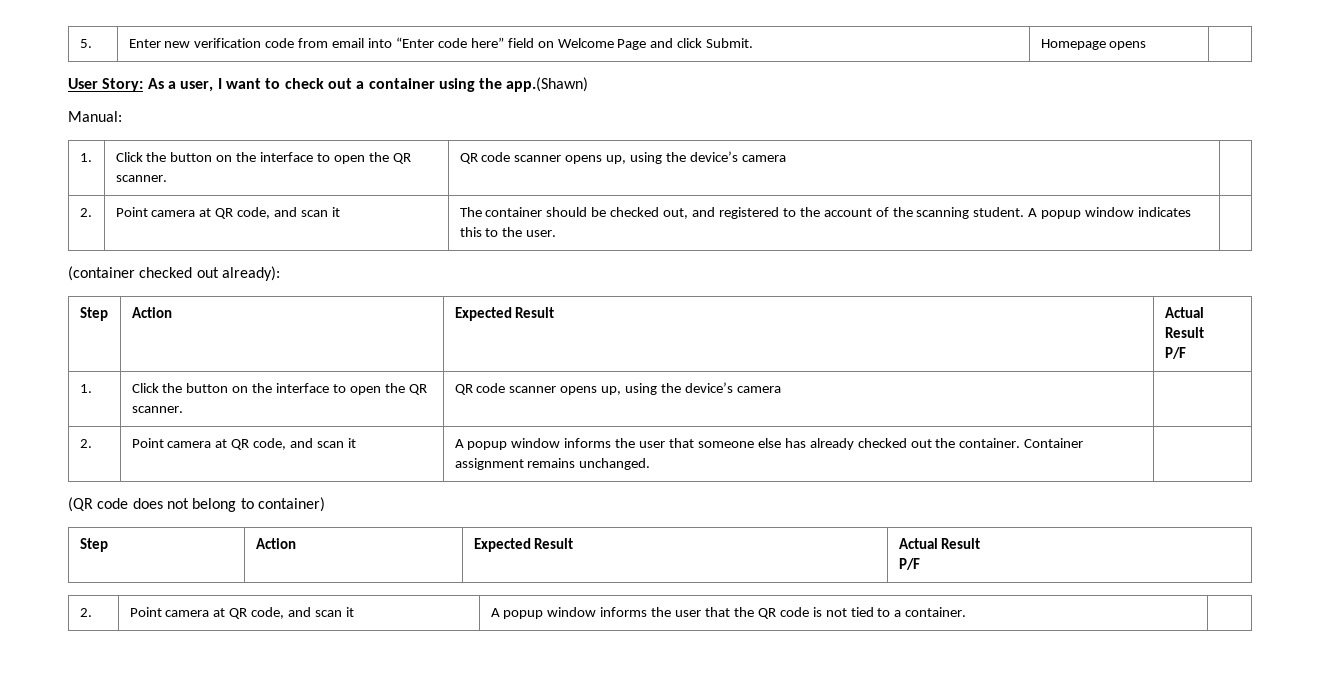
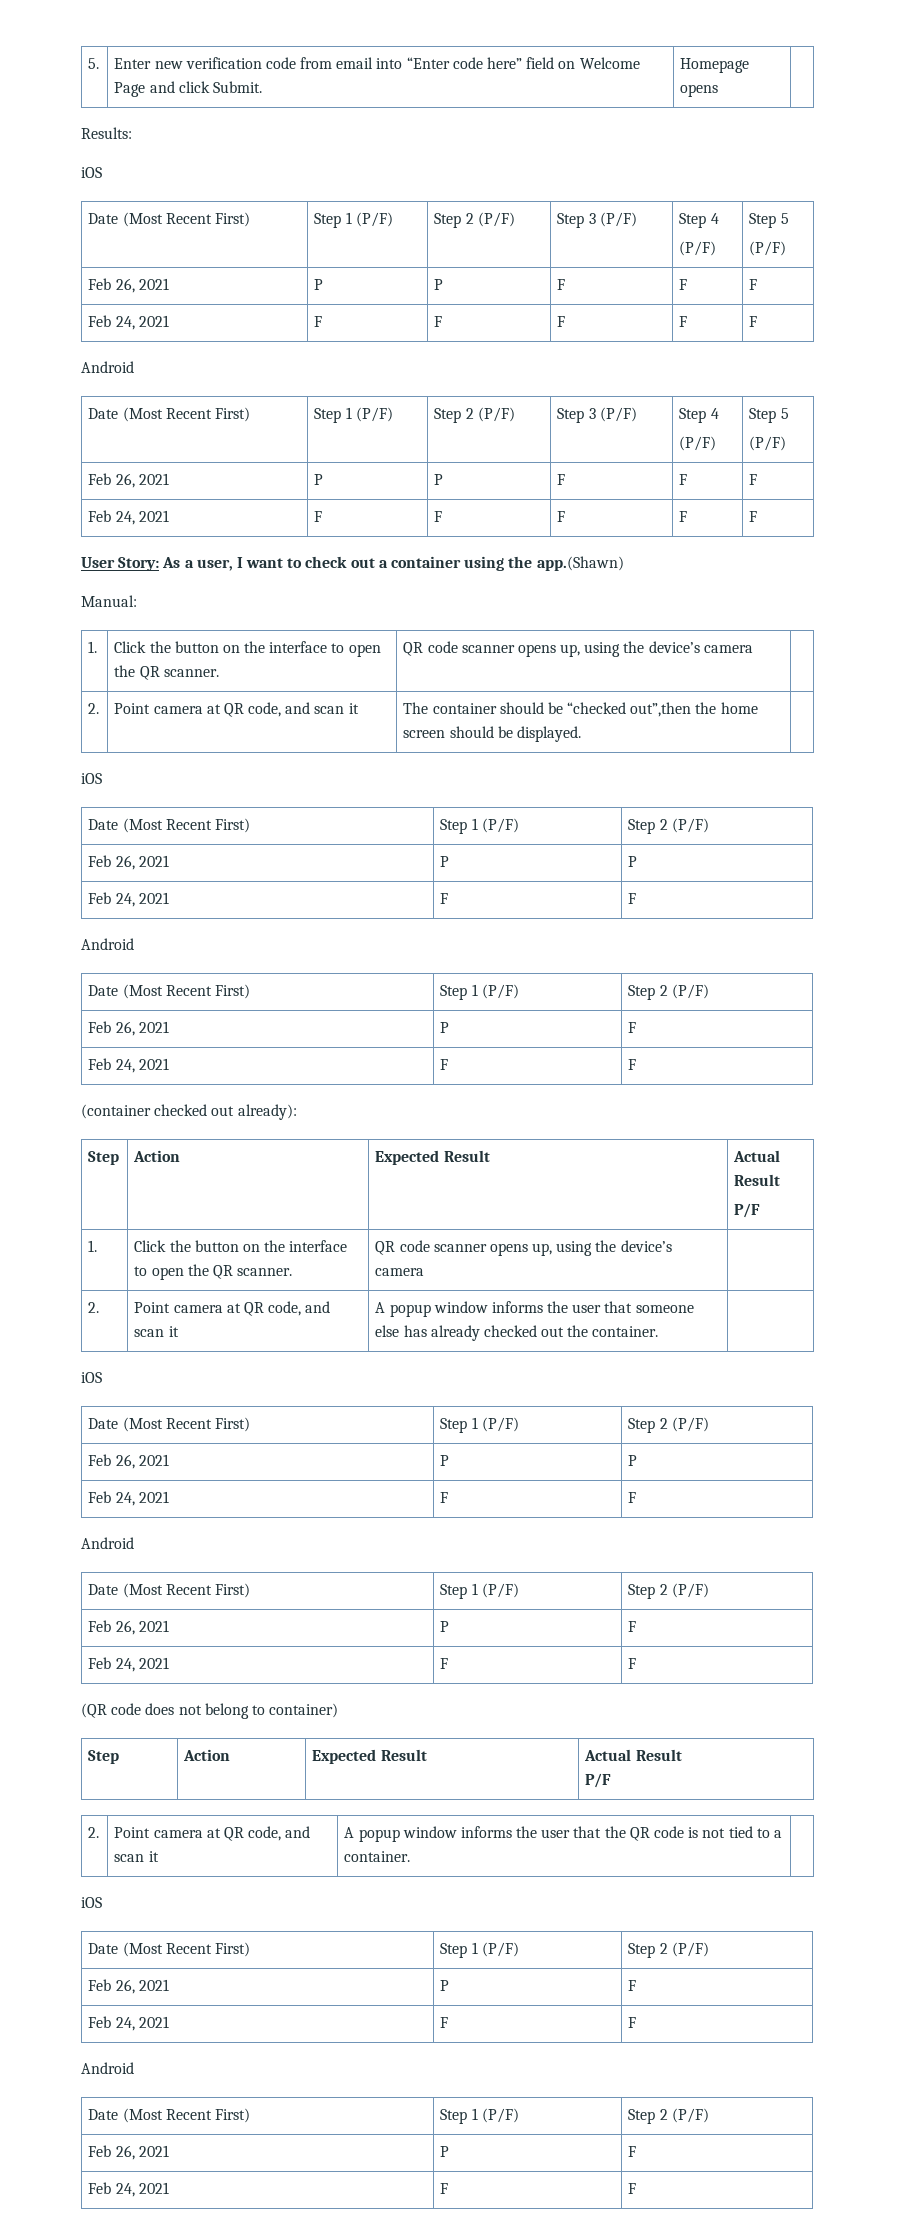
(1147, 45) none -> [81,127,132,139] [81,167,102,178] [88,212,250,227] [314,212,393,228] [434,212,515,228] [557,212,637,228] [679,213,719,228] [679,241,717,256] [749,213,789,228] [749,241,787,256] [88,278,169,293] [314,279,324,290] [434,279,444,290] [557,279,566,290] [679,279,688,290] [749,279,758,290] [88,315,169,330] [314,316,323,327] [434,316,443,327] [557,316,566,327] [679,316,688,327] [749,316,758,327] [81,361,134,373] [88,407,250,422] [314,407,393,423] [434,407,515,423] [557,407,637,423] [679,408,719,423] [679,436,717,451] [749,408,789,423] [749,436,787,451] [88,473,169,488] [314,474,324,485] [434,474,444,485] [557,474,566,485] [679,474,688,485] [749,474,758,485] [88,510,169,525] [314,511,323,522] [434,511,443,522] [557,511,566,522] [679,511,688,522] [749,511,758,522] // Results: // iOS // Date (Most Recent First) | Step 1 (P/F) | Step 2 (P/F) | Step 3 (P/F) | Step 4 // (P/F) | Step 5 // (P/F) // Feb 26, 2021 | P | P | F | F | F // Feb 24, 2021 | F | F | F | F | F // Android // Date (Most Recent First) | Step 1 (P/F) | Step 2 (P/F) | Step 3 (P/F) | Step 4 // (P/F) | Step 5 // (P/F) // Feb 26, 2021 | P | P | F | F | F // Feb 24, 2021 | F | F | F | F | F
[610,207,1192,219] [459,227,557,237] checked out, and registered to the account of the scanning student. A popup window indicates this to the user. | -> [567,702,758,717] [403,726,581,742] [81,773,102,784] [88,818,250,833] [440,818,519,834] [628,818,709,834] [88,855,169,870] [440,856,450,867] [628,856,638,867] [88,892,169,907] [440,893,449,904] [628,893,637,904] [81,938,134,950] [88,984,250,999] [440,984,519,1000] [628,984,709,1000] [88,1021,169,1036] [440,1022,450,1033] [628,1022,637,1033] [88,1058,169,1073] [440,1059,449,1070] [628,1059,637,1070] “checked out”,then the home screen should be displayed. | // iOS // Date (Most Recent First) | Step 1 (P/F) | Step 2 (P/F) // Feb 26, 2021 | P | P // Feb 24, 2021 | F | F // Android // Date (Most Recent First) | Step 1 (P/F) | Step 2 (P/F) // Feb 26, 2021 | P | F // Feb 24, 2021 | F | F
[1024,438,1084,448] [454,458,651,470] Container assignment remains unchanged. | -> [81,1372,102,1383] [88,1417,250,1432] [440,1417,519,1433] [628,1417,709,1433] [88,1454,169,1469] [440,1455,450,1466] [628,1455,638,1466] [88,1491,169,1506] [440,1492,449,1503] [628,1492,637,1503] [81,1537,134,1549] [88,1583,250,1598] [440,1583,519,1599] [628,1583,709,1599] [88,1620,169,1635] [440,1621,450,1632] [628,1621,637,1632] [88,1657,169,1672] [440,1658,449,1669] [628,1658,637,1669] | // iOS // Date (Most Recent First) | Step 1 (P/F) | Step 2 (P/F) // Feb 26, 2021 | P | P // Feb 24, 2021 | F | F // Android // Date (Most Recent First) | Step 1 (P/F) | Step 2 (P/F) // Feb 26, 2021 | P | F // Feb 24, 2021 | F | F
(967, 612) none -> [81,1897,102,1908] [88,1942,250,1957] [440,1942,519,1958] [628,1942,709,1958] [88,1979,169,1994] [440,1980,450,1991] [628,1980,637,1991] [88,2016,169,2031] [440,2017,449,2028] [628,2017,637,2028] [81,2062,134,2074] [88,2108,250,2123] [440,2108,519,2124] [628,2108,709,2124] [88,2145,169,2160] [440,2146,450,2157] [628,2146,637,2157] [88,2182,169,2197] [440,2183,449,2194] [628,2183,637,2194] // iOS // Date (Most Recent First) | Step 1 (P/F) | Step 2 (P/F) // Feb 26, 2021 | P | F // Feb 24, 2021 | F | F // Android // Date (Most Recent First) | Step 1 (P/F) | Step 2 (P/F) // Feb 26, 2021 | P | F // Feb 24, 2021 | F | F

